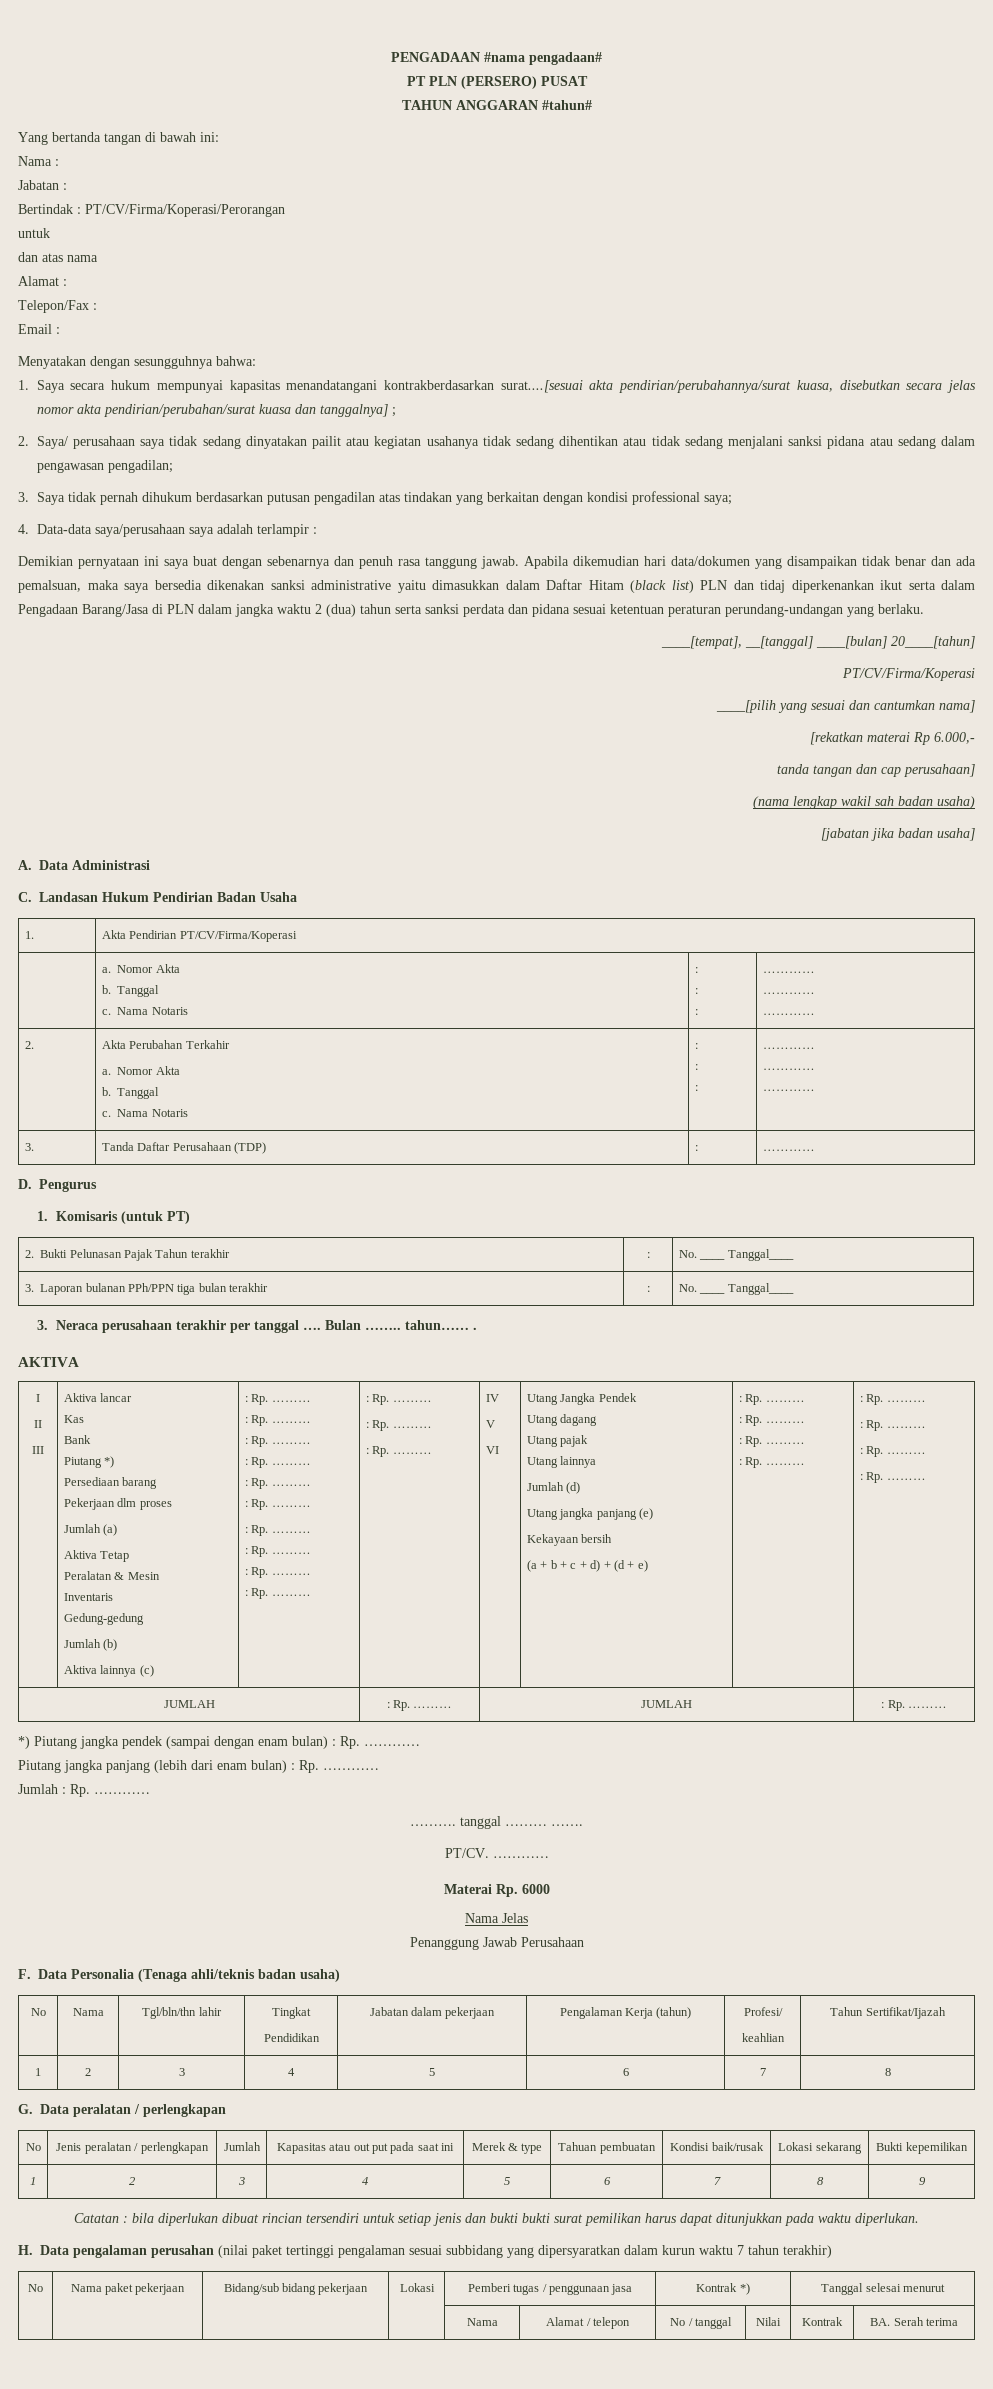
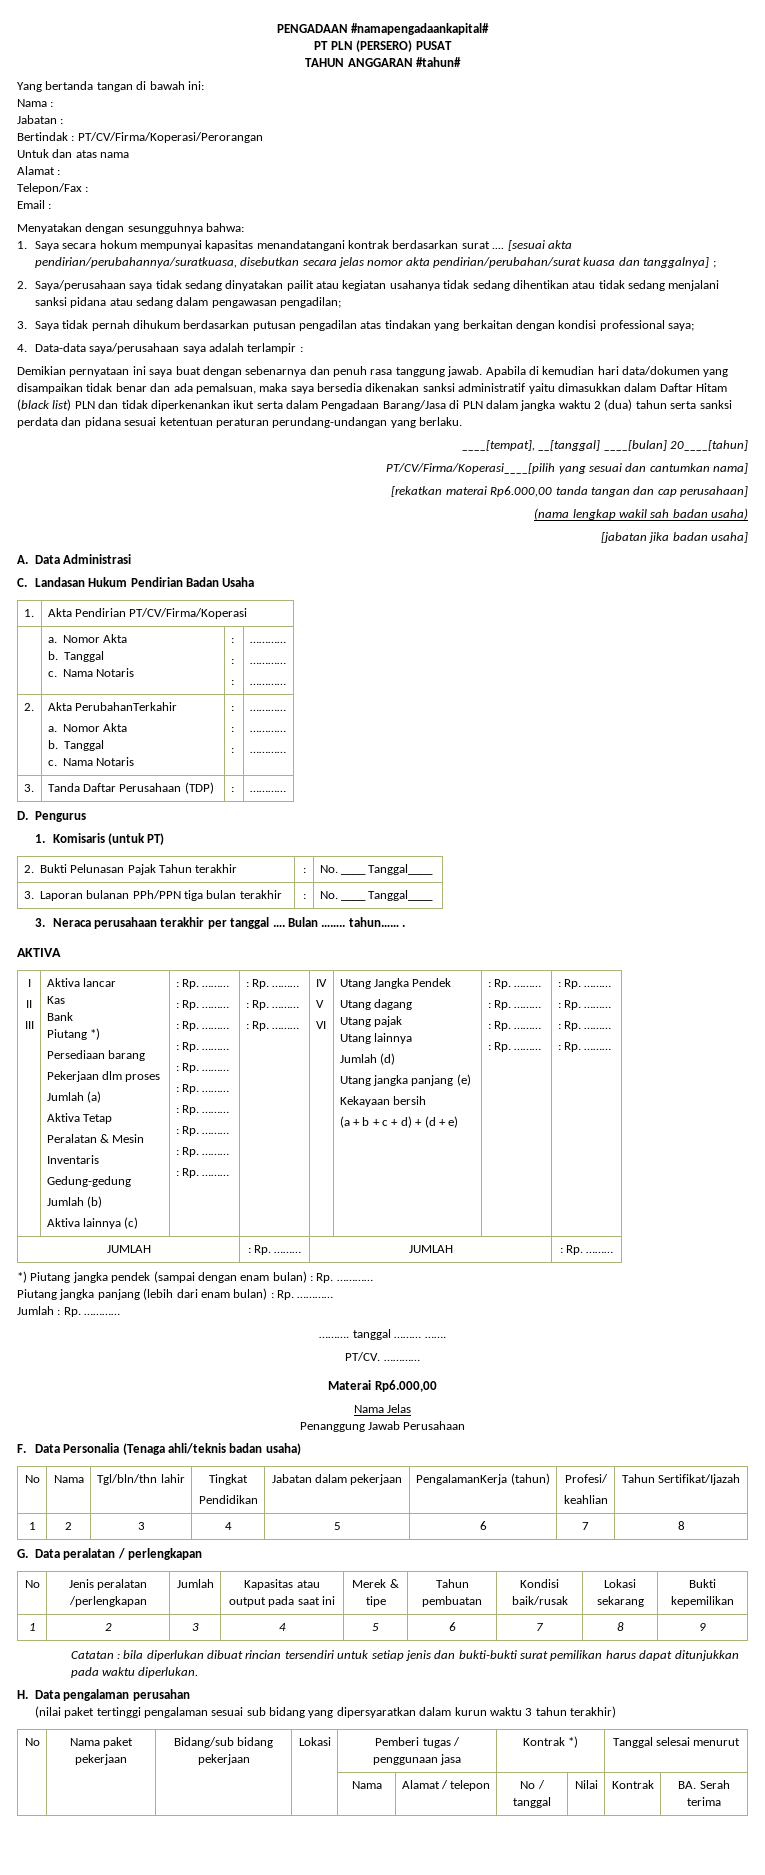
[484,52,602,65] #nama pengadaan# -> [351,23,490,35] #namapengadaankapital#
[18,228,50,238] untuk // -> [17,149,49,158] Untuk
[111,380,151,390] hukum -> [99,240,137,249] hokum
[384,380,833,393] kontrakberdasarkan surat....[sesuai akta pendirian/perubahannya/surat kuasa, -> [348,240,572,251] [34,257,237,268] kontrak berdasarkan surat .... [sesuai akta pendirian/perubahannya/suratkuasa,
[36,436,135,449] Saya/ perusahaan -> [34,280,126,291] Saya/perusahaan
[573,556,639,566] dikemudian -> [528,366,595,375] di kemudian
[311,580,391,590] administrative -> [458,383,526,392] administratif
[760,580,785,593] tidaj -> [121,400,148,409] tidak
[842,668,975,681] [716,700,776,713] PT/CV/Firma/Koperasi // ____[pilih -> [386,463,556,474] PT/CV/Firma/Koperasi____[pilih
[913,732,975,745] Rp 6.000,- // -> [490,486,553,497] Rp6.000,00
[129,1040,230,1049] Perubahan Terkahir -> [74,702,177,711] PerubahanTerkahir
[495,1884,550,1897] Rp. 6000 -> [374,1380,437,1392] Rp6.000,00
[559,2007,653,2019] Pengalaman Kerja -> [416,1474,508,1485] PengalamanKerja
[134,2142,209,2154] / perlengkapan -> [68,1596,147,1607] /perlengkapan
[353,2143,388,2154] out put -> [228,1597,266,1607] output
[521,2143,543,2154] [558,2142,598,2151] type | Tahuan -> [365,1596,386,1607] [435,1579,469,1588] tipe | Tahun
[490,2213,551,2223] bukti bukti -> [458,1650,517,1659] bukti-bukti
(214, 2251) none -> (190, 1695) //
[446,2245,503,2258] subbidang -> [246,1707,306,1718] sub bidang
[737,2245,744,2255] 7 -> [525,1708,533,1716] 3

